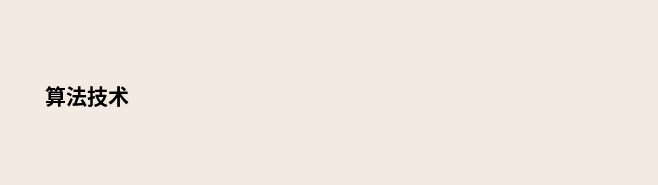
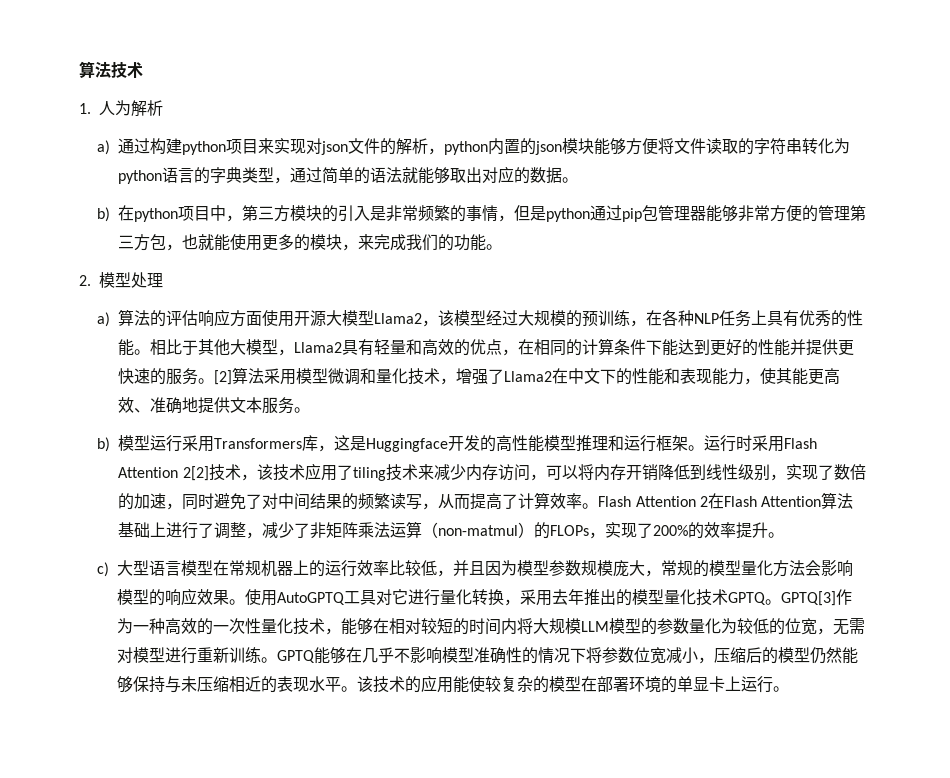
(129, 96) none -> [79,100,163,117] [97,138,851,155] [118,166,579,184] [97,205,867,222] [118,234,503,251] [79,272,163,288] [97,309,864,327] [118,338,855,356] [118,367,841,385] [118,397,311,414] [97,435,818,452] [118,463,866,481] [118,492,854,510] [118,521,785,539] [97,560,854,577] [117,588,853,606] [117,618,866,635] [117,647,859,664] [117,675,790,693] // 1.人为解析 // a)通过构建python项目来实现对json文件的解析，python内置的json模块能够方便将文件读取的字符串转化为python语言的字典类型，通过简单的语法就能够取出对应的数据。 // b)在python项目中，第三方模块的引入是非常频繁的事情，但是python通过pip包管理器能够非常方便的管理第三方包，也就能使用更多的模块，来完成我们的功能。 // 2.模型处理 // a)算法的评估响应方面使用开源大模型Llama2，该模型经过大规模的预训练，在各种NLP任务上具有优秀的性能。相比于其他大模型，Llama2具有轻量和高效的优点，在相同的计算条件下能达到更好的性能并提供更快速的服务。[2]算法采用模型微调和量化技术，增强了Llama2在中文下的性能和表现能力，使其能更高效、准确地提供文本服务。 // b)模型运行采用Transformers库，这是Huggingface开发的高性能模型推理和运行框架。运行时采用Flash Attention 2[2]技术，该技术应用了tiling技术来减少内存访问，可以将内存开销降低到线性级别，实现了数倍的加速，同时避免了对中间结果的频繁读写，从而提高了计算效率。Flash Attention 2在Flash Attention算法基础上进行了调整，减少了非矩阵乘法运算（non-matmul）的FLOPs，实现了200%的效率提升。 // c)大型语言模型在常规机器上的运行效率比较低，并且因为模型参数规模庞大，常规的模型量化方法会影响模型的响应效果。使用AutoGPTQ工具对它进行量化转换，采用去年推出的模型量化技术GPTQ。GPTQ[3]作为一种高效的一次性量化技术，能够在相对较短的时间内将大规模LLM模型的参数量化为较低的位宽，无需对模型进行重新训练。GPTQ能够在几乎不影响模型准确性的情况下将参数位宽减小，压缩后的模型仍然能够保持与未压缩相近的表现水平。该技术的应用能使较复杂的模型在部署环境的单显卡上运行。

